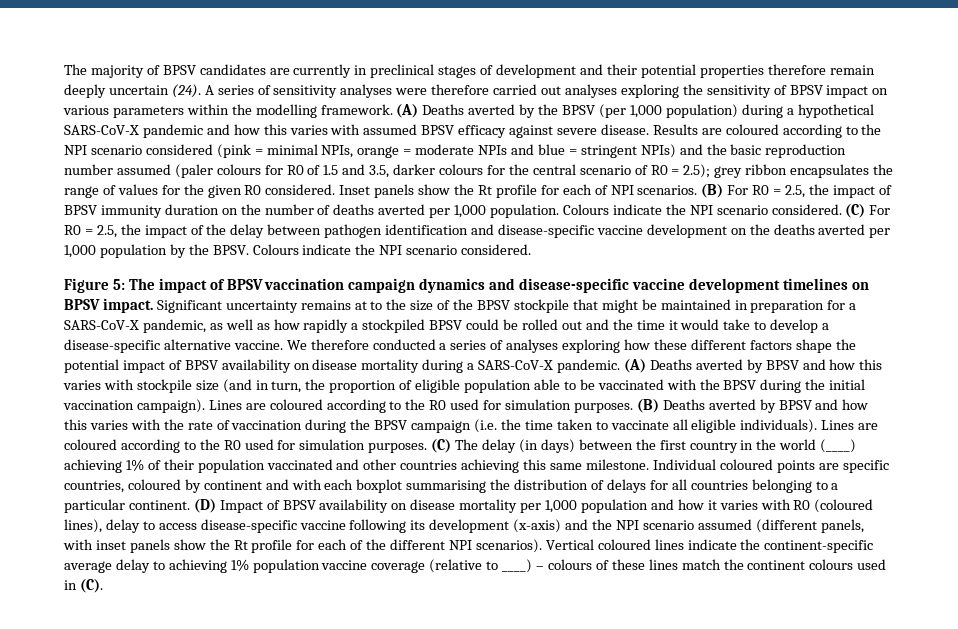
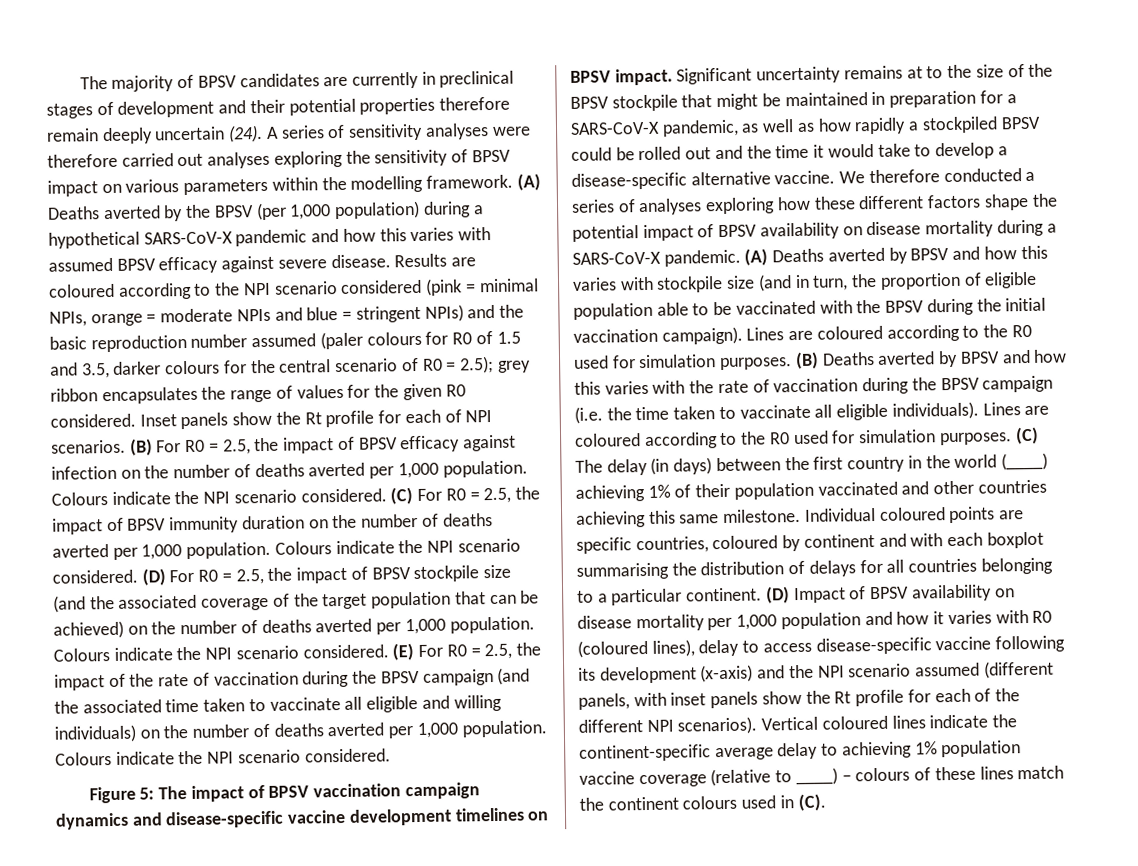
[100,204,219,218] immunity duration -> [400,434,516,453] [51,465,117,480] efficacy against infection
[206,224,891,238] [64,244,249,258] the delay between pathogen identification and disease-specific vaccine development on the deaths averted per 1,000 population by the BPSV. -> [127,513,493,534] [52,538,521,560] [52,564,511,586] [53,590,540,613] [53,616,535,639] [53,642,541,662] [54,667,531,691] [54,694,502,714] [54,720,547,743] BPSV immunity duration on the number of deaths averted per 1,000 population. Colours indicate the NPI scenario considered. (D) For R0 = 2.5, the impact of BPSV stockpile size (and the associated coverage of the target population that can be achieved) on the number of deaths averted per 1,000 population. Colours indicate the NPI scenario considered. (E) For R0 = 2.5, the impact of the rate of vaccination during the BPSV campaign (and the associated time taken to vaccinate all eligible and willing individuals) on the number of deaths averted per 1,000 population.

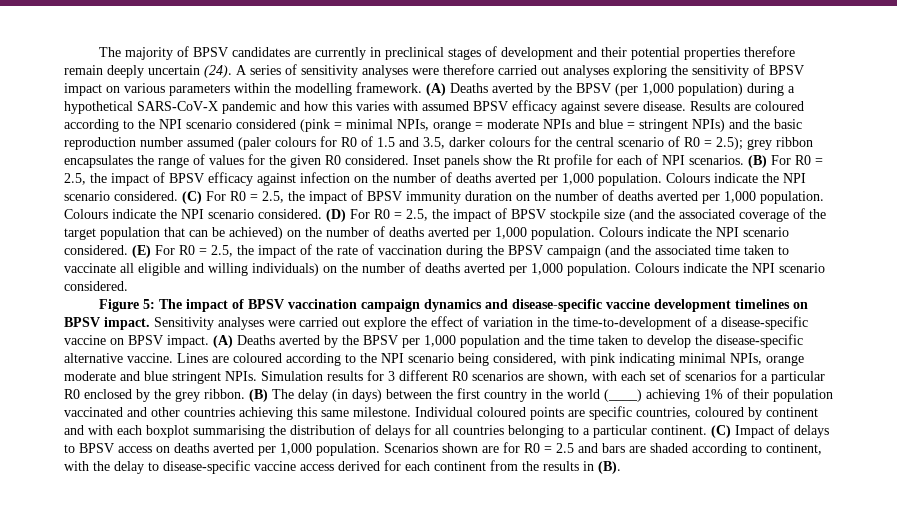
[676,63,1054,85] [570,90,1017,112] [570,116,1041,137] [571,142,1008,161] [571,168,1036,190] [571,193,1058,216] [572,219,1057,242] [572,245,1048,267] [572,271,1038,293] [573,297,1047,320] [573,324,1032,345] [573,349,1068,371] [574,375,1054,395] [574,401,1050,424] [575,426,1039,450] Significant uncertainty remains at to the size of the BPSV stockpile that might be maintained in preparation for a SARS-CoV-X pandemic, as well as how rapidly a stockpiled BPSV could be rolled out and the time it would take to develop a disease-specific alternative vaccine. We therefore conducted a series of analyses exploring how these different factors shape the potential impact of BPSV availability on disease mortality during a SARS-CoV-X pandemic. (A) Deaths averted by BPSV and how this varies with stockpile size (and in turn, the proportion of eligible population able to be vaccinated with the BPSV during the initial vaccination campaign). Lines are coloured according to the R0 used for simulation purposes. (B) Deaths averted by BPSV and how this varies with the rate of vaccination during the BPSV campaign (i.e. the time taken to vaccinate all eligible individuals). Lines are coloured according to the R0 used for simulation purposes. (C) -> [154,316,808,330] [64,334,803,348] [64,353,804,366] [64,370,825,384] [64,389,268,402] Sensitivity analyses were carried out explore the effect of variation in the time-to-development of a disease-specific vaccine on BPSV impact. (A) Deaths averted by the BPSV per 1,000 population and the time taken to develop the disease-specific alternative vaccine. Lines are coloured according to the NPI scenario being considered, with pink indicating minimal NPIs, orange moderate and blue stringent NPIs. Simulation results for 3 different R0 scenarios are shown, with each set of scenarios for a particular R0 enclosed by the grey ribbon. (B)
[765,586,790,604] (D) -> [711,425,731,438] (C)
[870,584,1015,602] [577,610,1053,632] [577,635,1066,658] [578,660,1054,684] [578,688,1020,710] [578,714,1018,735] [579,740,1022,762] [579,765,1065,788] [579,793,826,812] BPSV availability on disease mortality per 1,000 population and how it varies with R0 (coloured lines), delay to access disease-specific vaccine following its development (x-axis) and the NPI scenario assumed (different panels, with inset panels show the Rt profile for each of the different NPI scenarios). Vertical coloured lines indicate the continent-specific average delay to achieving 1% population vaccine coverage (relative to ____) – colours of these lines match the continent colours used in (C). -> [794,425,829,438] [64,442,822,456] [64,460,621,474] delays to BPSV access on deaths averted per 1,000 population. Scenarios shown are for R0 = 2.5 and bars are shaded according to continent, with the delay to disease-specific vaccine access derived for each continent from the results in (B).

